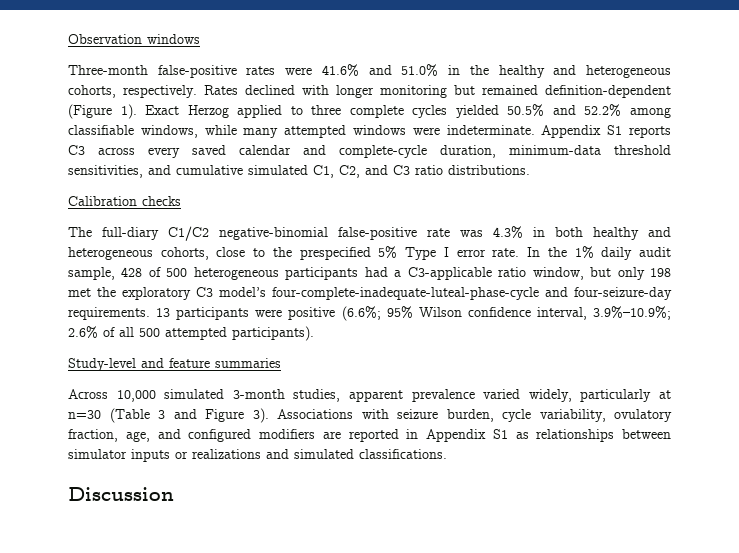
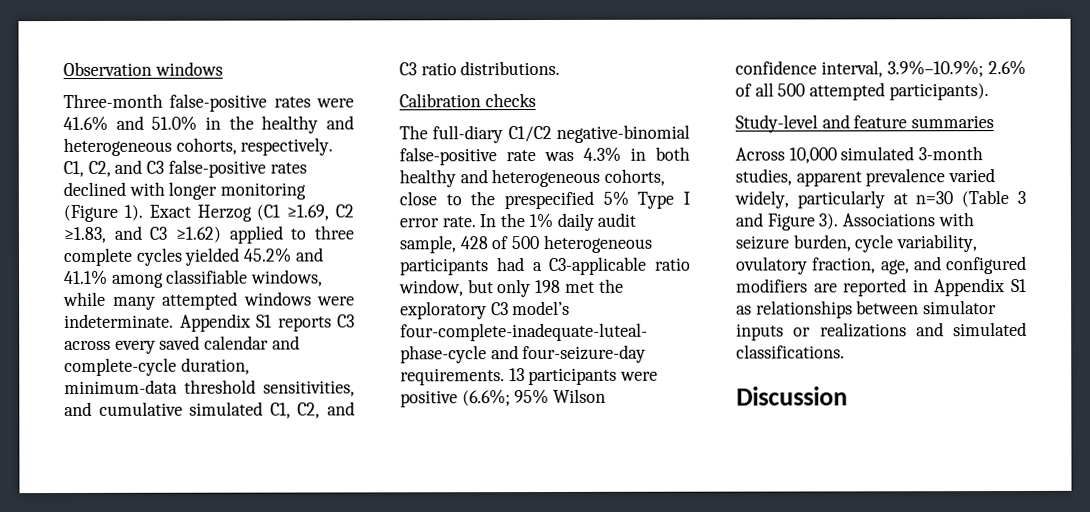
[204,85,238,95] Rates -> [63,159,307,178] C1, C2, and C3 false-positive rates
[454,85,671,98] but remained definition-dependent -> (307, 191) none
(229, 111) none -> [256,204,354,221] [63,225,221,244] (C1 ≥1.69, C2 ≥1.83, and C3 ≥1.62)
[507,104,622,117] 50.5% and 52.2% -> [243,247,324,263] [64,269,108,286] 45.2% and 41.1%

